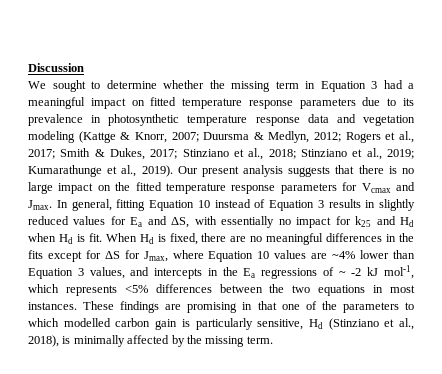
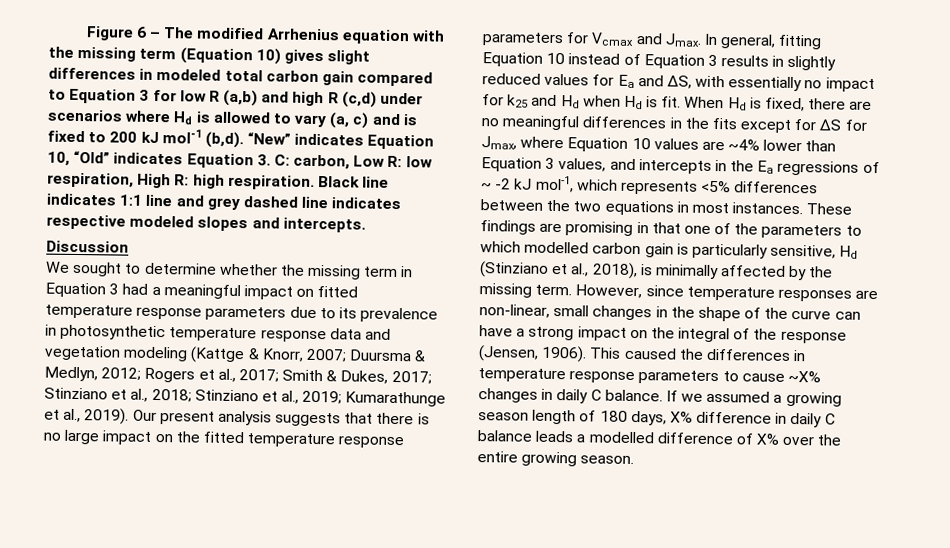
(28, 67) none -> [85,26,445,45] [48,46,371,65] [48,67,434,87] [48,88,424,108] [47,109,418,129] [47,129,435,150] [47,150,433,170] [47,172,390,190] [46,193,402,211] [46,214,366,233] Figure 6 – The modified Arrhenius equation with the missing term (Equation 10) gives slight differences in modeled total carbon gain compared to Equation 3 for low R (a,b) and high R (c,d) under scenarios where Hd is allowed to vary (a, c) and is fixed to 200 kJ mol-1 (b,d). “New” indicates Equation 10, “Old” indicates Equation 3. C: carbon, Low R: low respiration, High R: high respiration. Black line indicates 1:1 line and grey dashed line indicates respective modeled slopes and intercepts. //
(273, 340) none -> [575,284,879,302] [479,304,861,322] [479,325,847,344] [478,345,807,363] [478,368,821,385] [478,388,842,407] [478,409,836,428] [477,430,843,446] [477,451,635,467] However, since temperature responses are non-linear, small changes in the shape of the curve can have a strong impact on the integral of the response (Jensen, 1906). This caused the differences in temperature response parameters to cause ~X% changes in daily C balance. If we assumed a growing season length of 180 days, X% difference in daily C balance leads a modelled difference of X% over the entire growing season.

